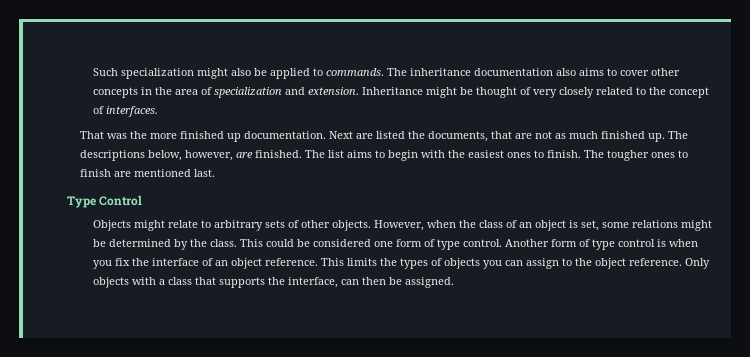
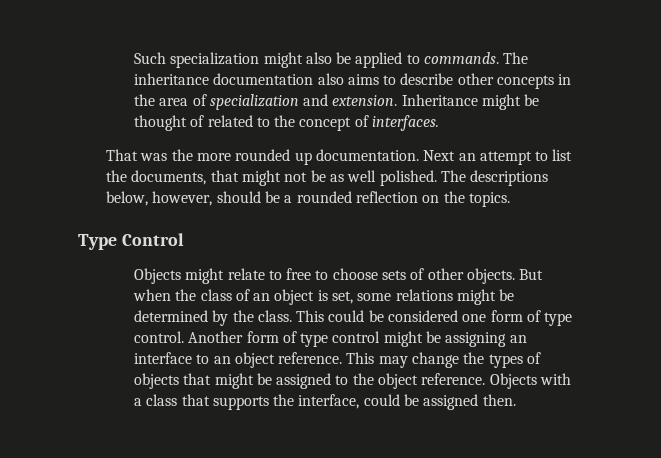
[620,70,650,76] cover -> [400,73,454,85] describe
[533,87,595,98] very closely -> (205, 121) none
[180,131,225,139] finished -> [235,149,291,161] rounded
[356,131,689,142] [80,150,689,161] [80,169,216,177] are listed the documents, that are not as much finished up. The descriptions below, however, are finished. The list aims to begin with the easiest ones to finish. The tougher ones to finish are mentioned last. -> [458,149,573,165] [105,170,549,186] [105,191,510,207] an attempt to list the documents, that might not be as well polished. The descriptions below, however, should be a rounded reflection on the topics.
[214,220,264,231] arbitrary -> [286,268,378,280] free to choose
[374,220,425,231] However, -> [519,269,544,280] But
[657,239,699,247] [93,258,214,269] is when you fix the interface of -> [383,331,527,347] [133,352,210,364] might be assigning an interface to
[347,258,378,266] limits -> [378,352,460,368] may change
[483,258,560,269] you can assign -> [183,373,332,389] that might be assigned
[685,258,711,269] [93,277,130,288] Only objects -> [489,373,537,389] Objects
[341,277,455,288] can then be assigned. -> [363,394,516,410] could be assigned then.

